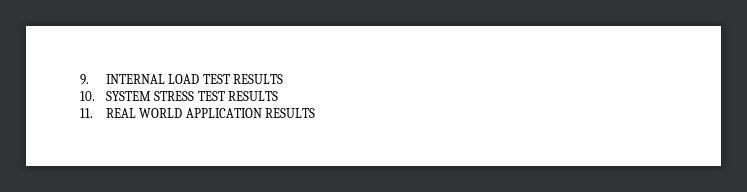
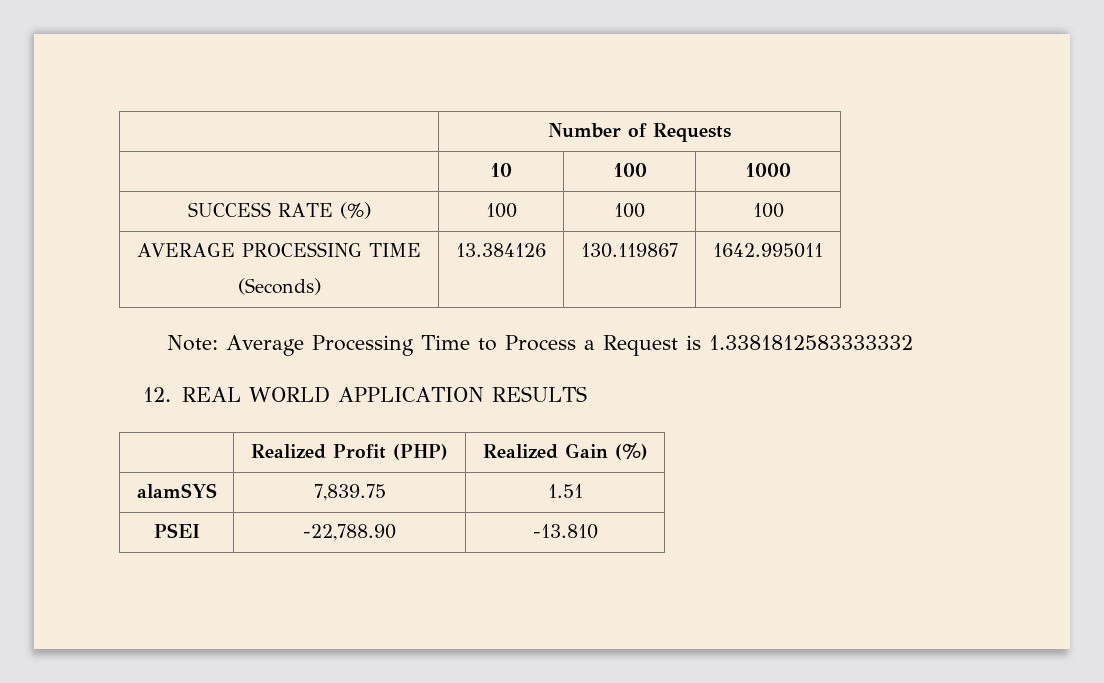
[79,74,284,85] [79,91,279,101] [79,108,316,118] 9. INTERNAL LOAD TEST RESULTS // 10. SYSTEM STRESS TEST RESULTS // 11. REAL WORLD APPLICATION RESULTS -> [548,123,731,142] [490,163,512,177] [612,163,647,177] [745,163,791,177] [187,202,371,219] [485,203,517,218] [614,203,645,218] [752,203,784,218] [136,242,422,257] [237,278,321,295] [456,243,546,257] [581,243,678,258] [713,243,823,258] [167,335,914,356] [143,386,587,403] [251,444,448,460] [482,442,648,460] [136,483,217,498] [313,484,386,501] [547,484,583,498] [153,523,200,538] [303,524,396,541] [532,524,598,539] | Number of Requests // | 10 | 100 | 1000 // SUCCESS RATE (%) | 100 | 100 | 100 // AVERAGE PROCESSING TIME // (Seconds) | 13.384126 | 130.119867 | 1642.995011 // Note: Average Processing Time to Process a Request is 1.3381812583333332 // 12. REAL WORLD APPLICATION RESULTS // | Realized Profit (PHP) | Realized Gain (%) // alamSYS | 7,839.75 | 1.51 // PSEI | -22,788.90 | -13.810

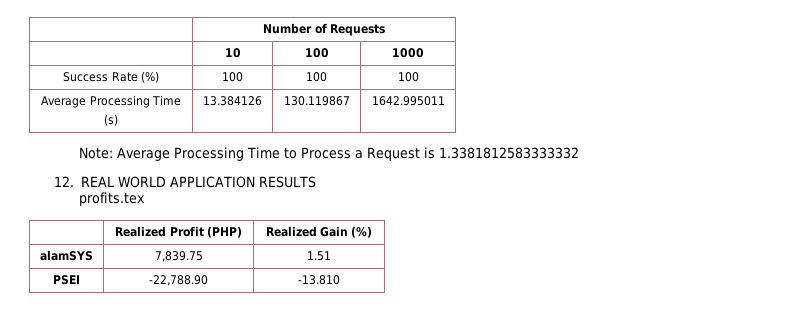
[187,202,333,217] SUCCESS RATE -> [63,72,138,82] Success Rate
[136,242,422,257] [237,278,321,295] AVERAGE PROCESSING TIME // (Seconds) -> [41,95,181,108] [104,114,118,126] Average Processing Time // (s)
(587, 394) none -> [79,192,146,206] // profits.tex

